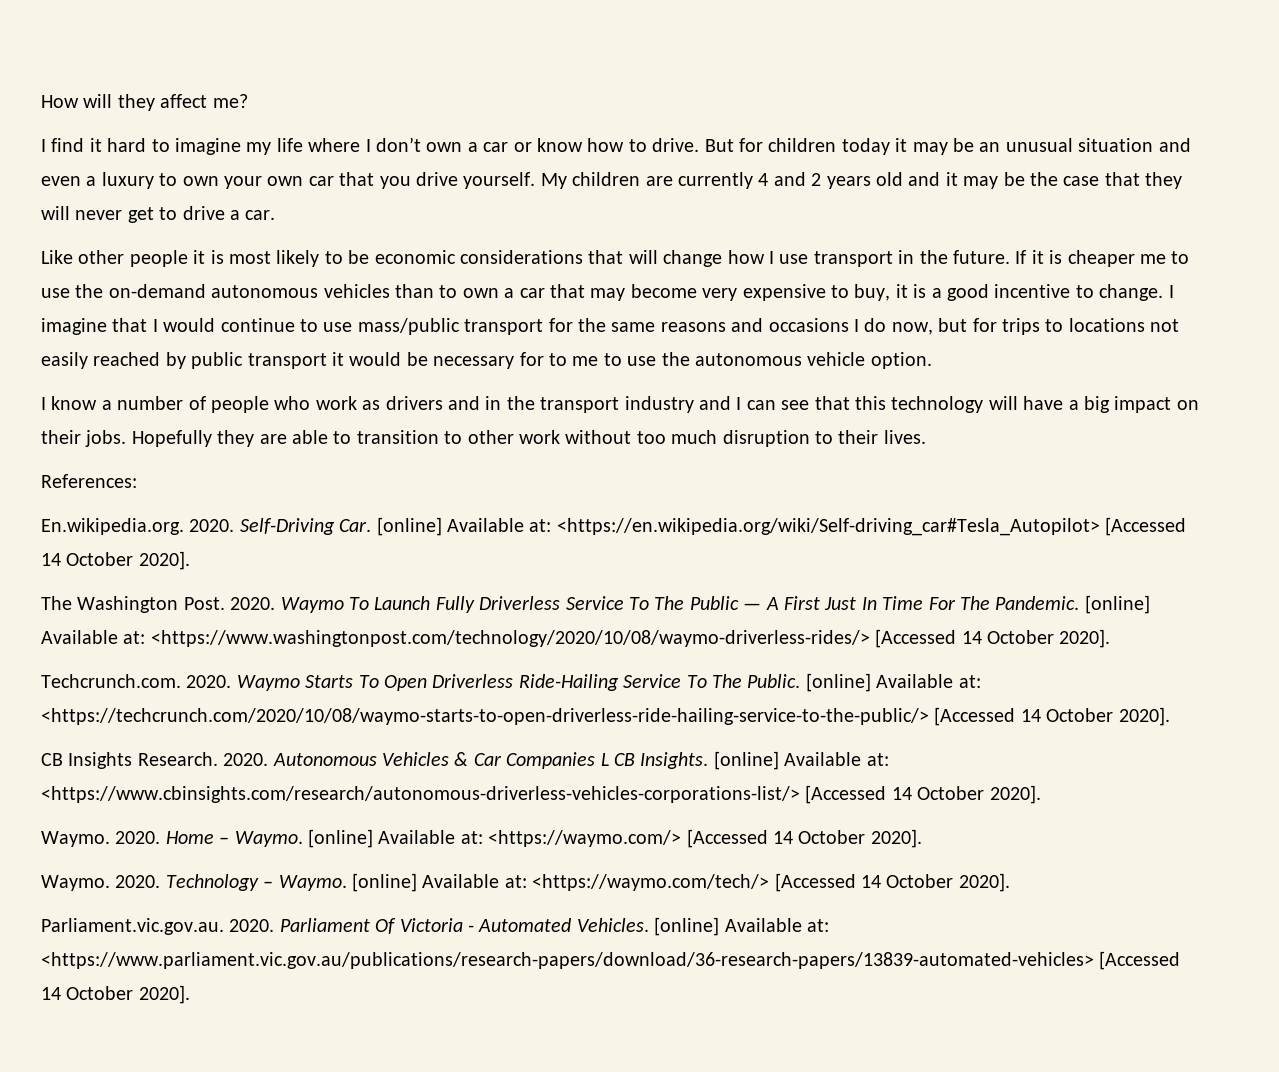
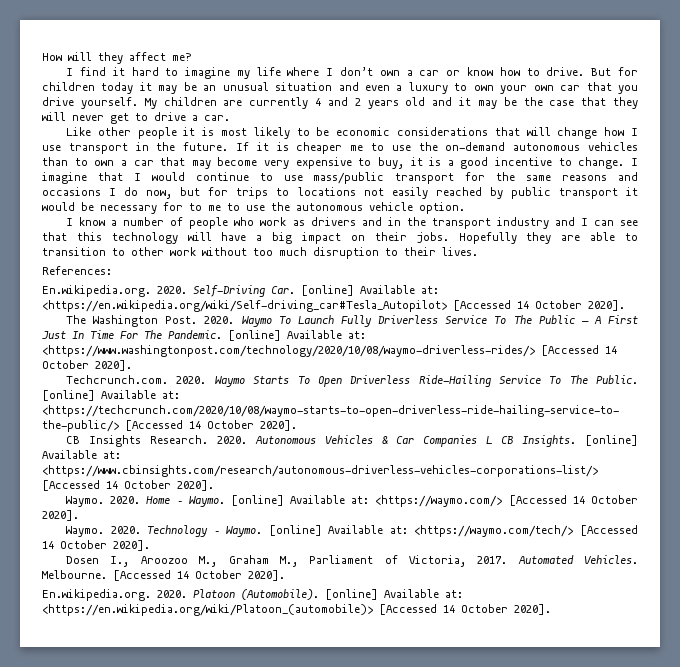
[41,917,829,936] [41,952,1094,969] Parliament.vic.gov.au. 2020. Parliament Of Victoria - Automated Vehicles. [online] Available at: <https://www.parliament.vic.gov.au/publications/research-papers/download/36-research-papers/13839-automated-vehicles> -> [66,555,638,567] [42,570,285,581] [42,589,463,601] [42,604,373,616] Dosen I., Aroozoo M., Graham M., Parliament of Victoria, 2017. Automated Vehicles. Melbourne. [Accessed 14 October 2020]. // En.wikipedia.org. 2020. Platoon (Automobile). [online] Available at: <https://en.wikipedia.org/wiki/Platoon_(automobile)>

